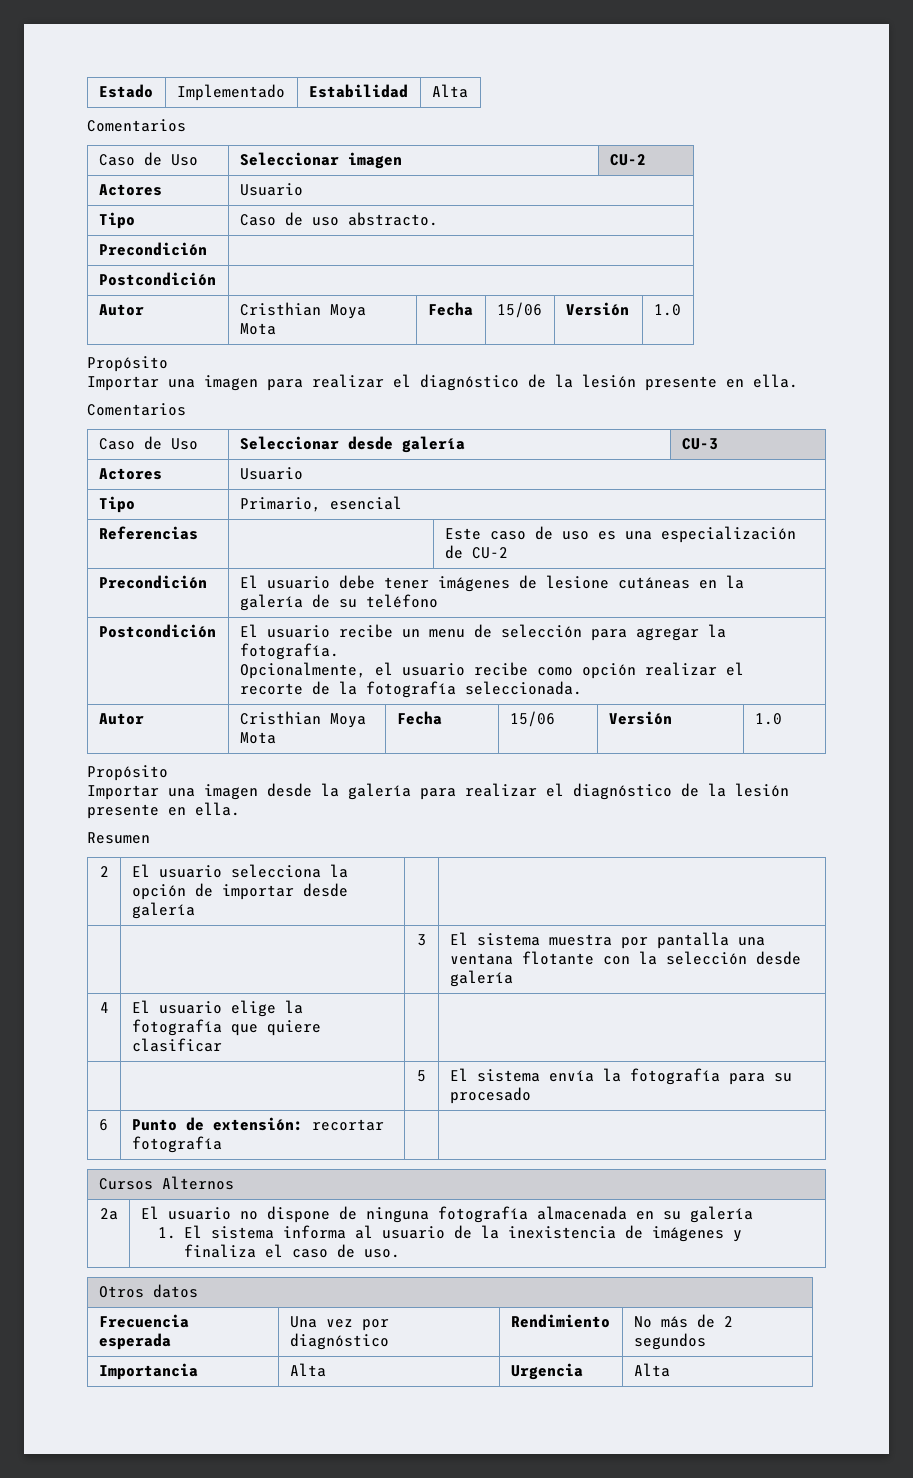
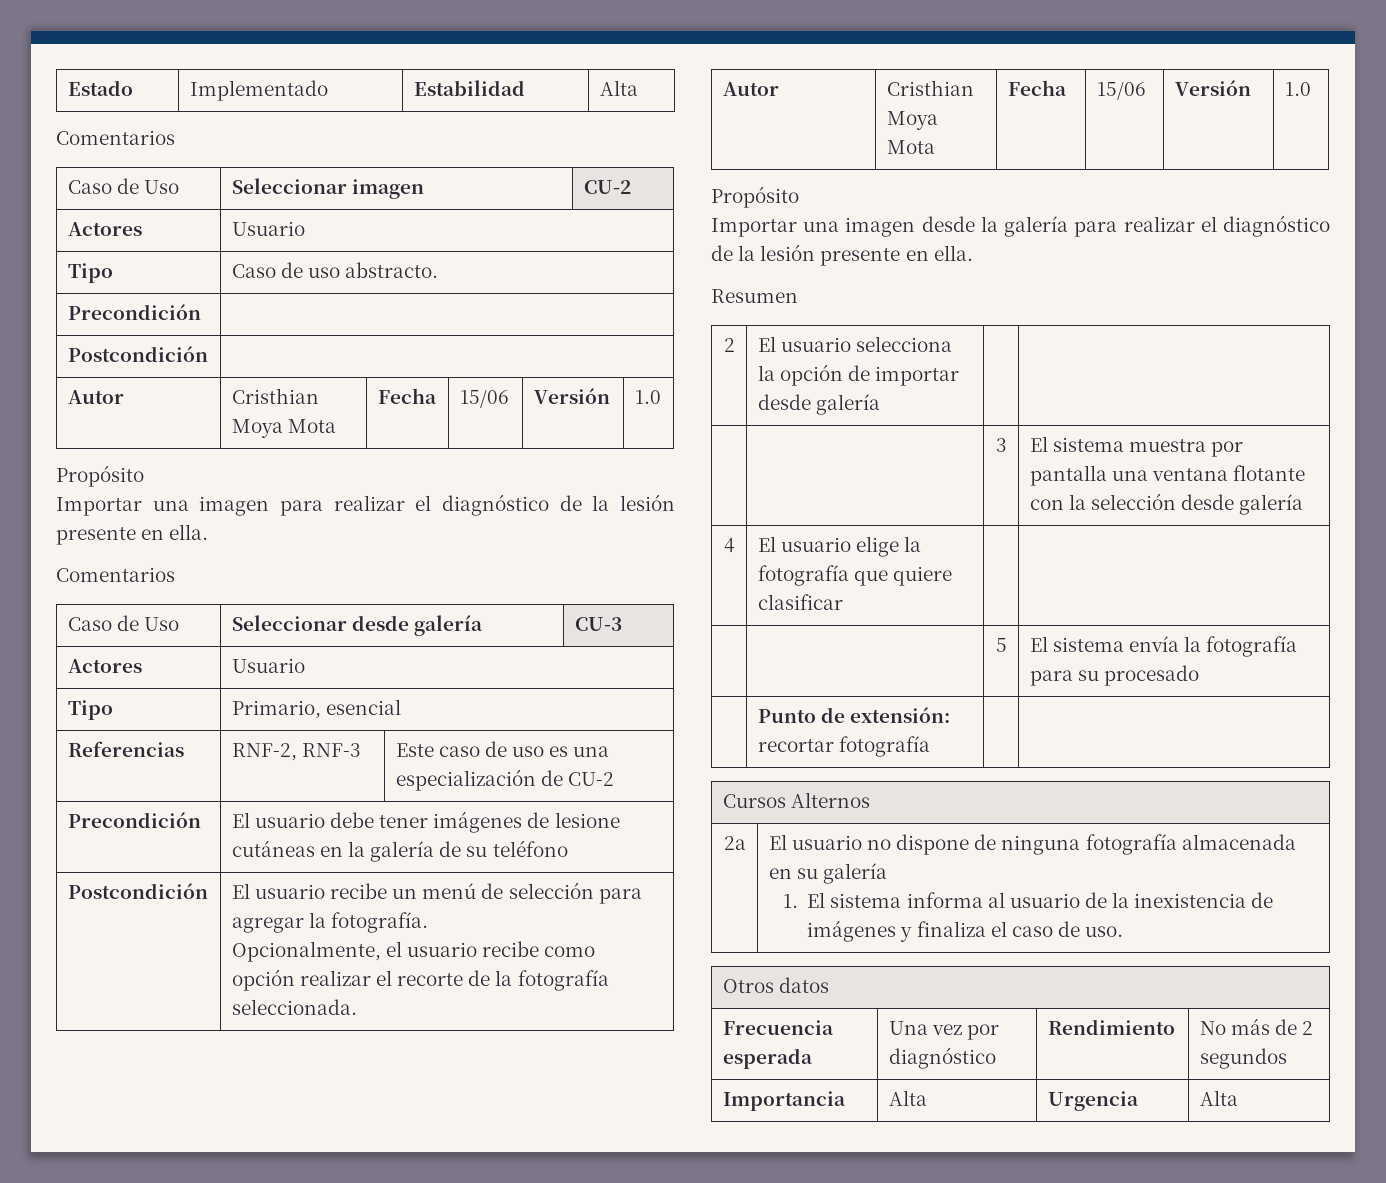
(198, 533) none -> [231,743,361,761] RNF-2, RNF-3
[428,629,465,638] menu -> [422,883,477,899] menú
[98,1119,108,1131] 6 -> (1200, 675) none

